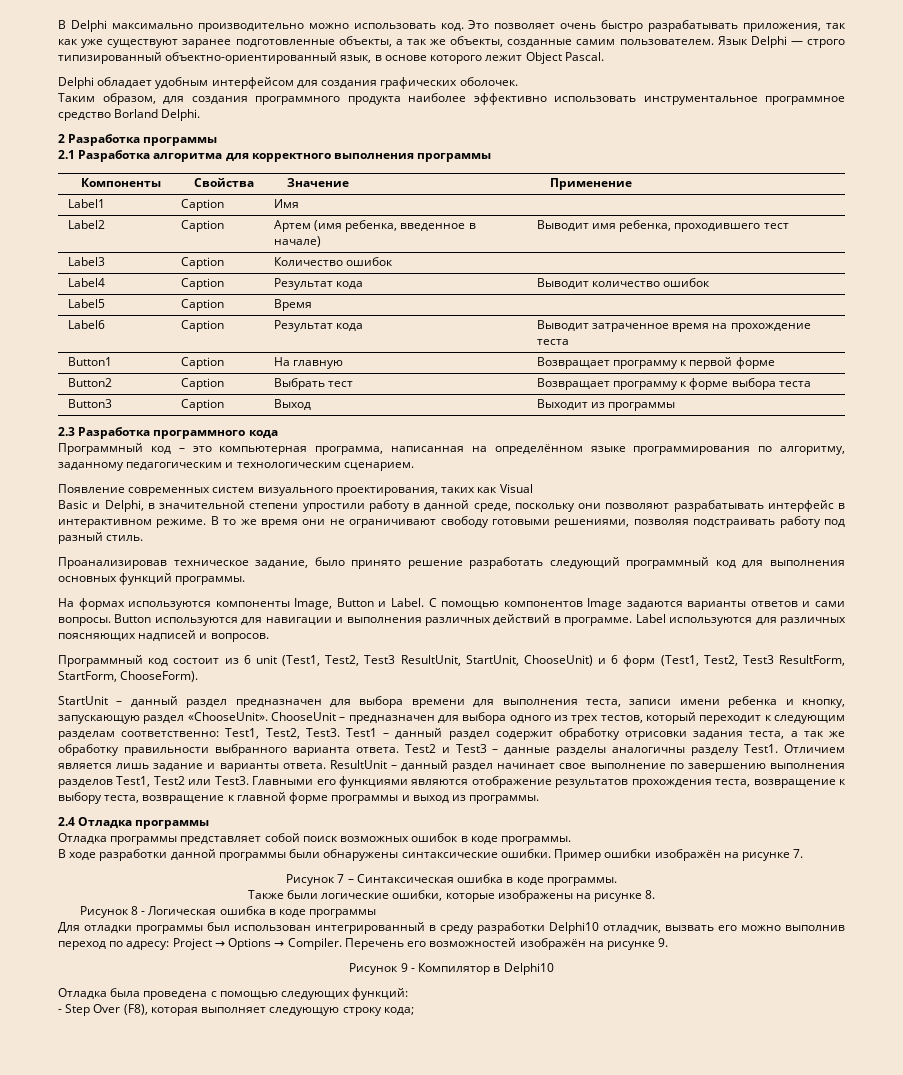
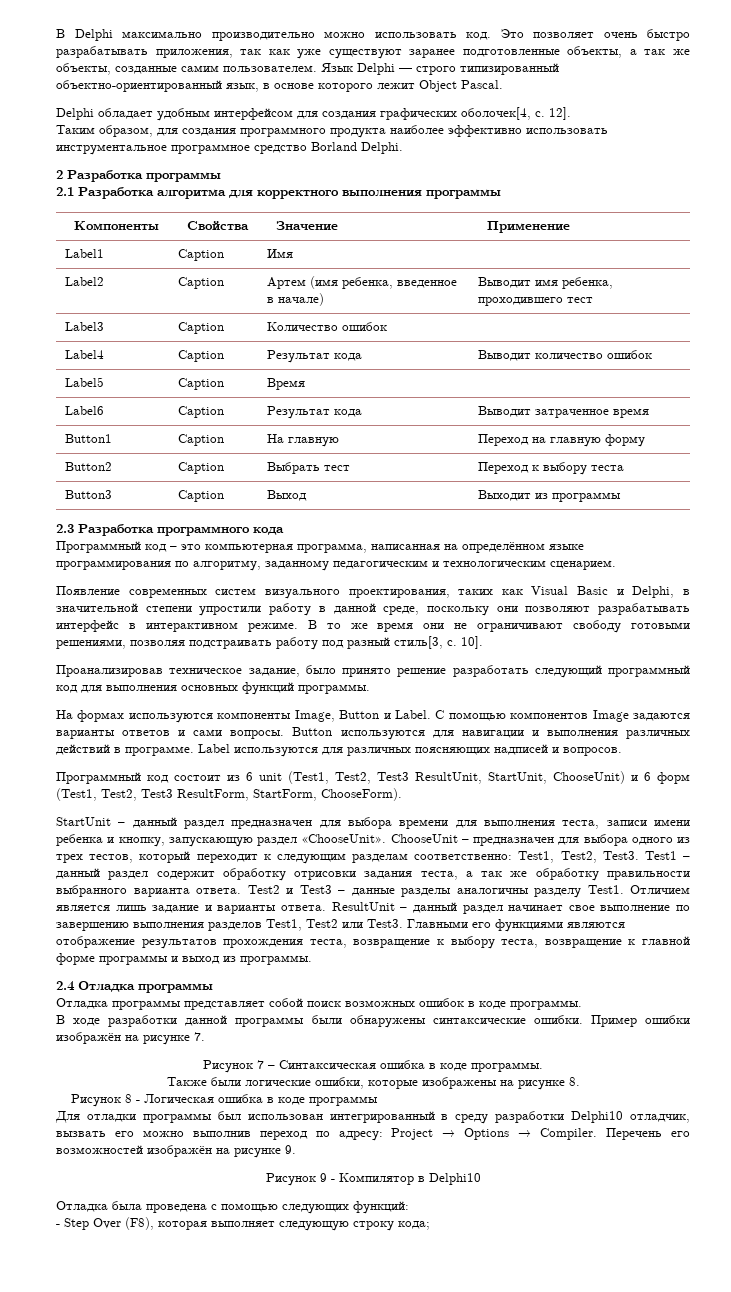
[459,77,518,86] оболочек. -> [461,107,571,120] оболочек[4, с. 12].
[712,323,811,332] [536,339,569,345] на прохождение теста -> (650, 413) none
[536,357,775,369] Возвращает программу к первой форме -> [478,434,646,447] Переход на главную форму
[536,378,776,390] Возвращает программу к форме выбора -> [478,462,588,475] Переход к выбору
(533, 488) // -> (569, 590) none
[106,535,144,541] стиль. -> [394,636,483,649] стиль[3, с. 10].

